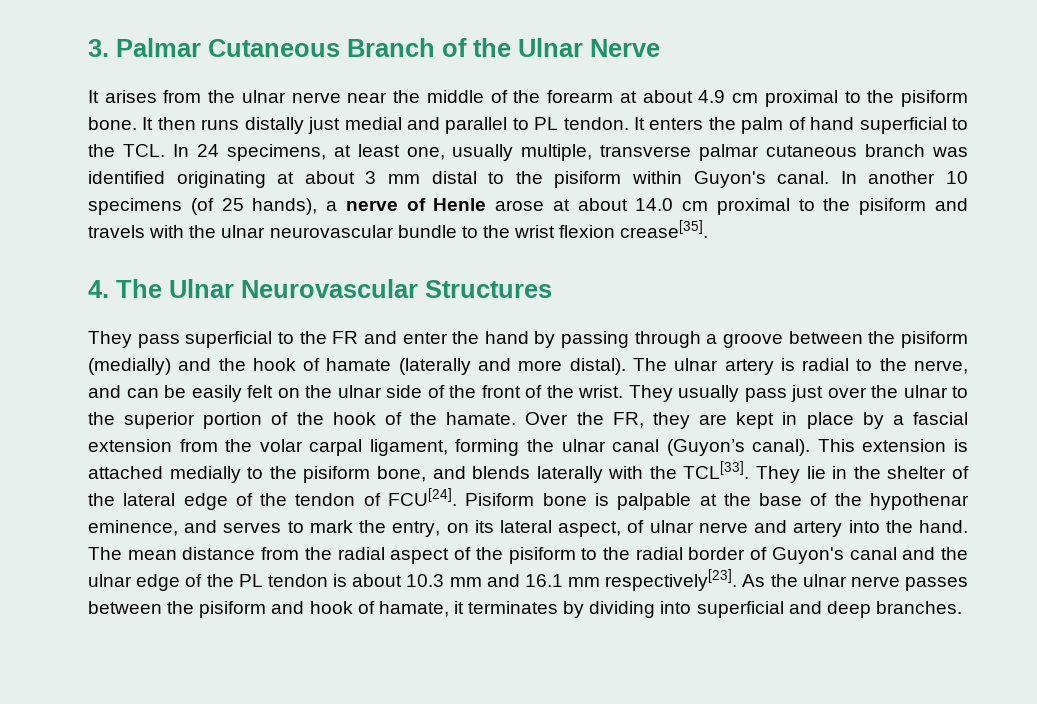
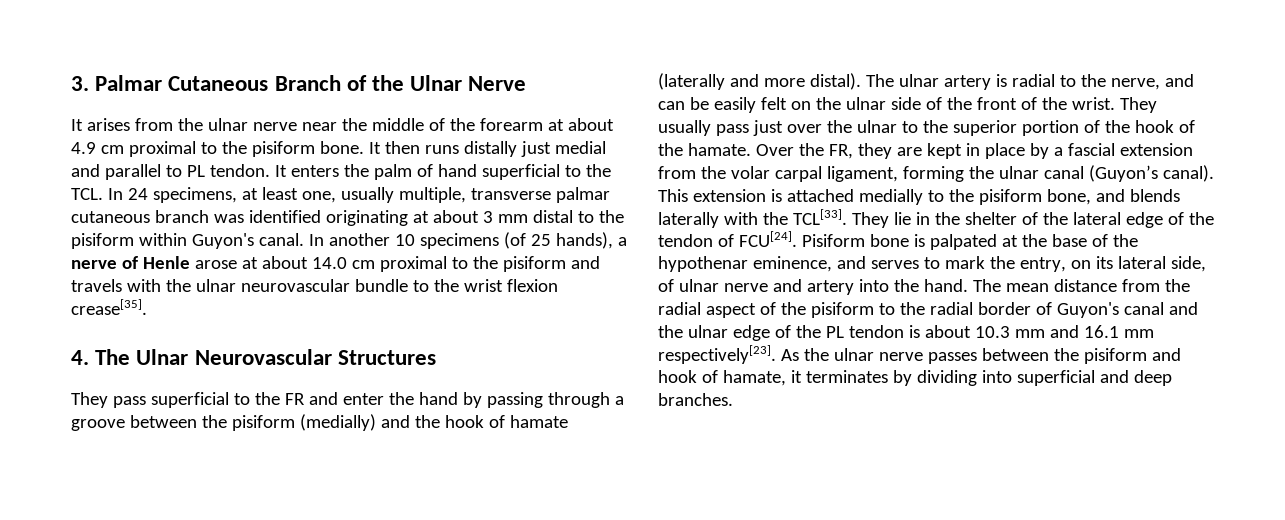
[617,493,692,510] palpable -> [929,234,997,250] palpated
[558,521,622,537] aspect, -> [1170,256,1206,272] side,

